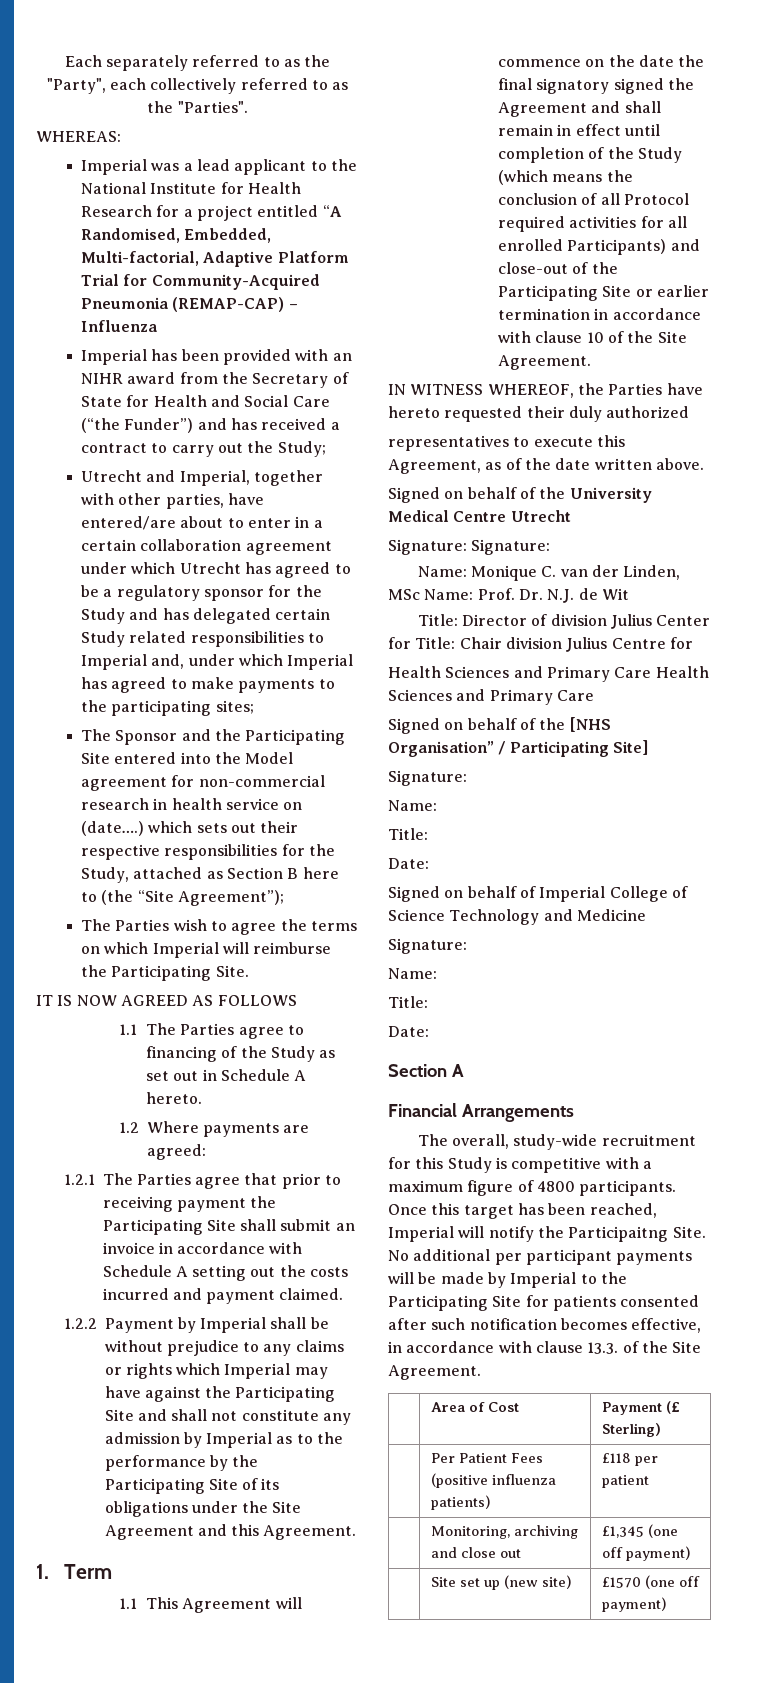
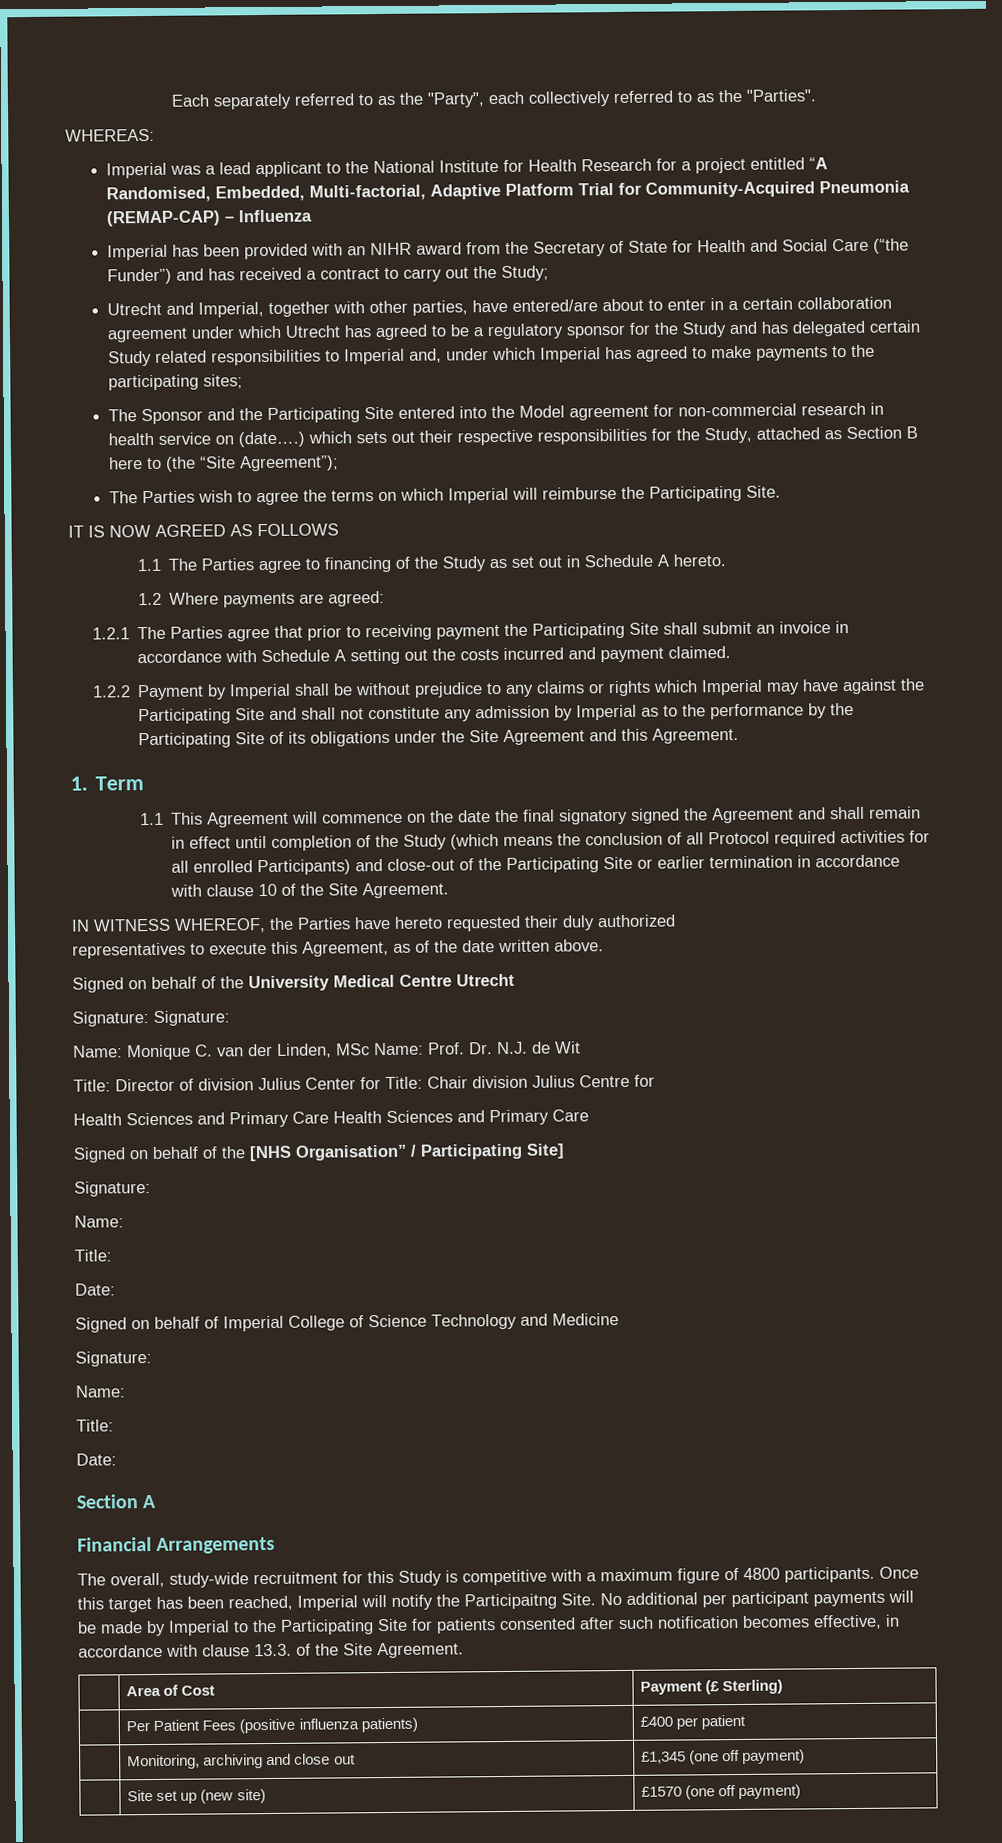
[601,1453,631,1463] £118 -> [640,1716,674,1727] £400

